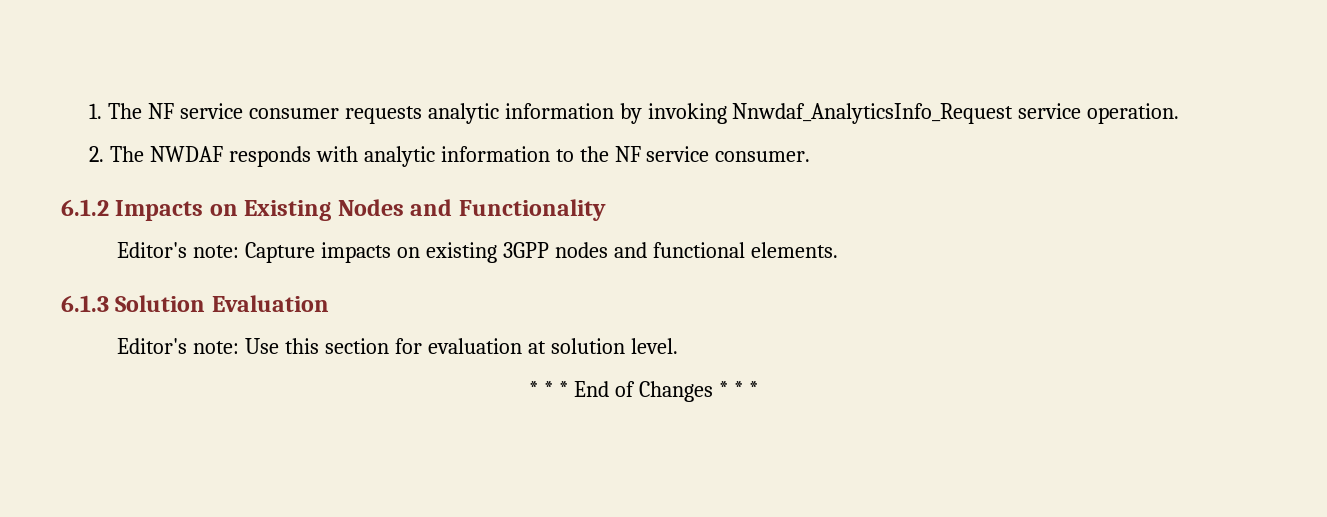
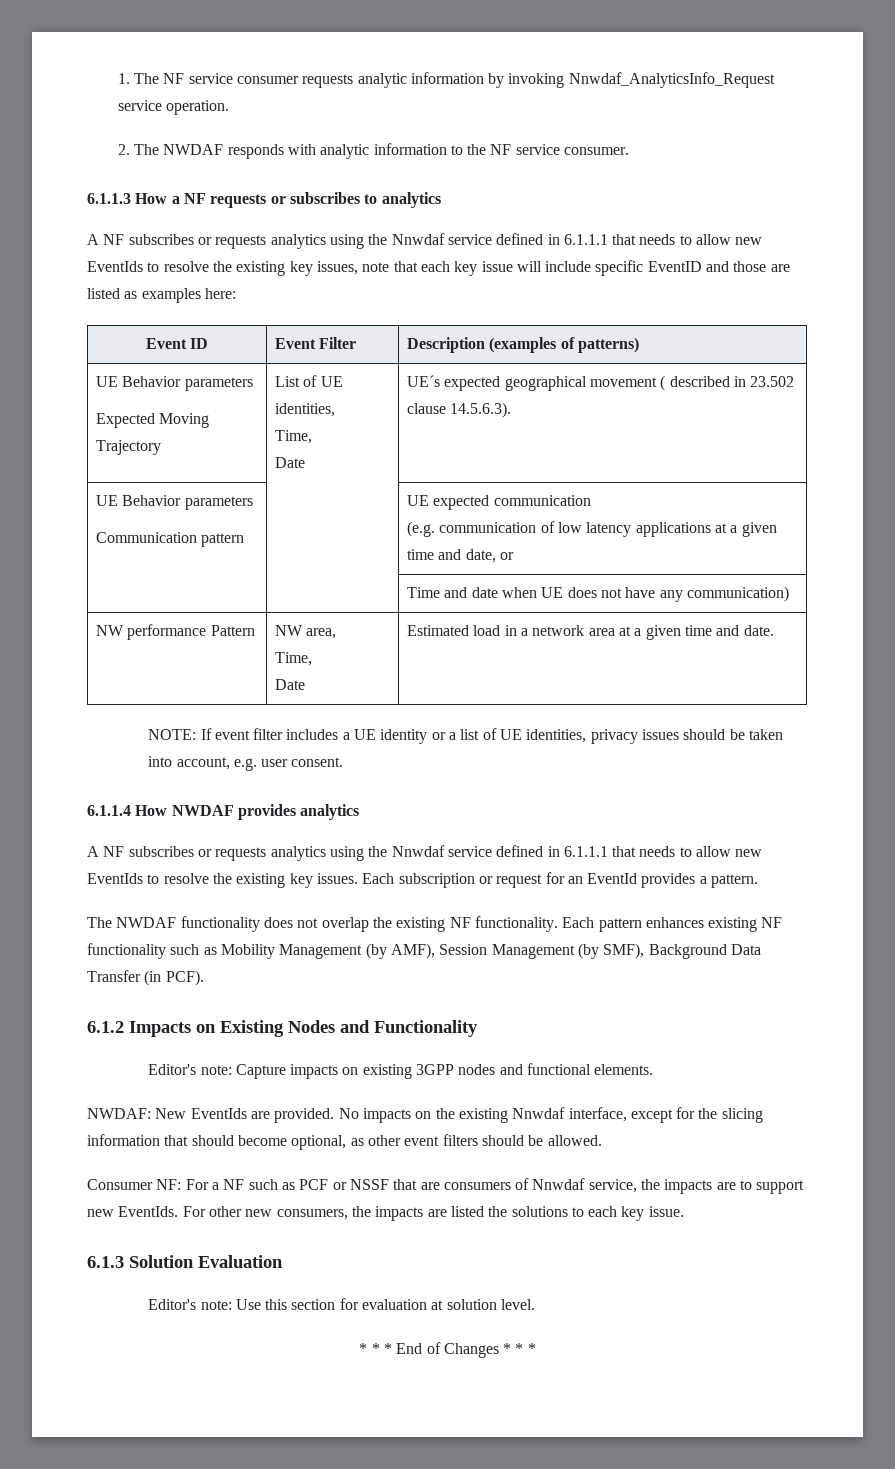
(811, 156) none -> [87,192,441,208] [87,233,763,249] [87,260,790,276] [87,288,236,303] [145,338,209,349] [275,337,357,349] [407,337,640,353] [96,376,253,391] [96,413,210,428] [96,440,162,455] [275,375,343,387] [275,403,336,417] [275,430,313,444] [275,457,306,468] [407,375,795,391] [407,402,512,418] [96,495,253,510] [96,532,245,547] [407,495,591,510] [407,521,777,537] [407,549,515,563] [407,586,789,602] [96,624,255,640] [275,625,337,639] [275,652,313,666] [275,679,306,690] [407,625,774,640] [148,728,783,744] [148,756,344,771] [87,804,360,820] [87,845,763,861] [87,872,759,888] [87,916,783,932] [87,943,761,959] [87,970,204,986] // 6.1.1.3 How a NF requests or subscribes to analytics // A NF subscribes or requests analytics using the Nnwdaf service defined in 6.1.1.1 that needs to allow new EventIds to resolve the existing key issues, note that each key issue will include specific EventID and those are listed as examples here: // Event ID | Event Filter | Description (examples of patterns) // UE Behavior parameters // Expected Moving Trajectory | List of UE identities, // Time, // Date | UE´s expected geographical movement ( described in 23.502 clause 14.5.6.3). // UE Behavior parameters // Communication pattern | | UE expected communication // (e.g. communication of low latency applications at a given time and date, or // | | Time and date when UE does not have any communication) // NW performance Pattern | NW area, // Time, // Date | Estimated load in a network area at a given time and date. // NOTE: If event filter includes a UE identity or a list of UE identities, privacy issues should be taken into account, e.g. user consent. // 6.1.1.4 How NWDAF provides analytics // A NF subscribes or requests analytics using the Nnwdaf service defined in 6.1.1.1 that needs to allow new EventIds to resolve the existing key issues. Each subscription or request for an EventId provides a pattern. // The NWDAF functionality does not overlap the existing NF functionality. Each pattern enhances existing NF functionality such as Mobility Management (by AMF), Session Management (by SMF), Background Data Transfer (in PCF).
(838, 250) none -> [87,1107,763,1123] [87,1134,602,1150] [87,1178,805,1194] [87,1206,684,1221] // NWDAF: New EventIds are provided. No impacts on the existing Nnwdaf interface, except for the slicing information that should become optional, as other event filters should be allowed. // Consumer NF: For a NF such as PCF or NSSF that are consumers of Nnwdaf service, the impacts are to support new EventIds. For other new consumers, the impacts are listed the solutions to each key issue.

